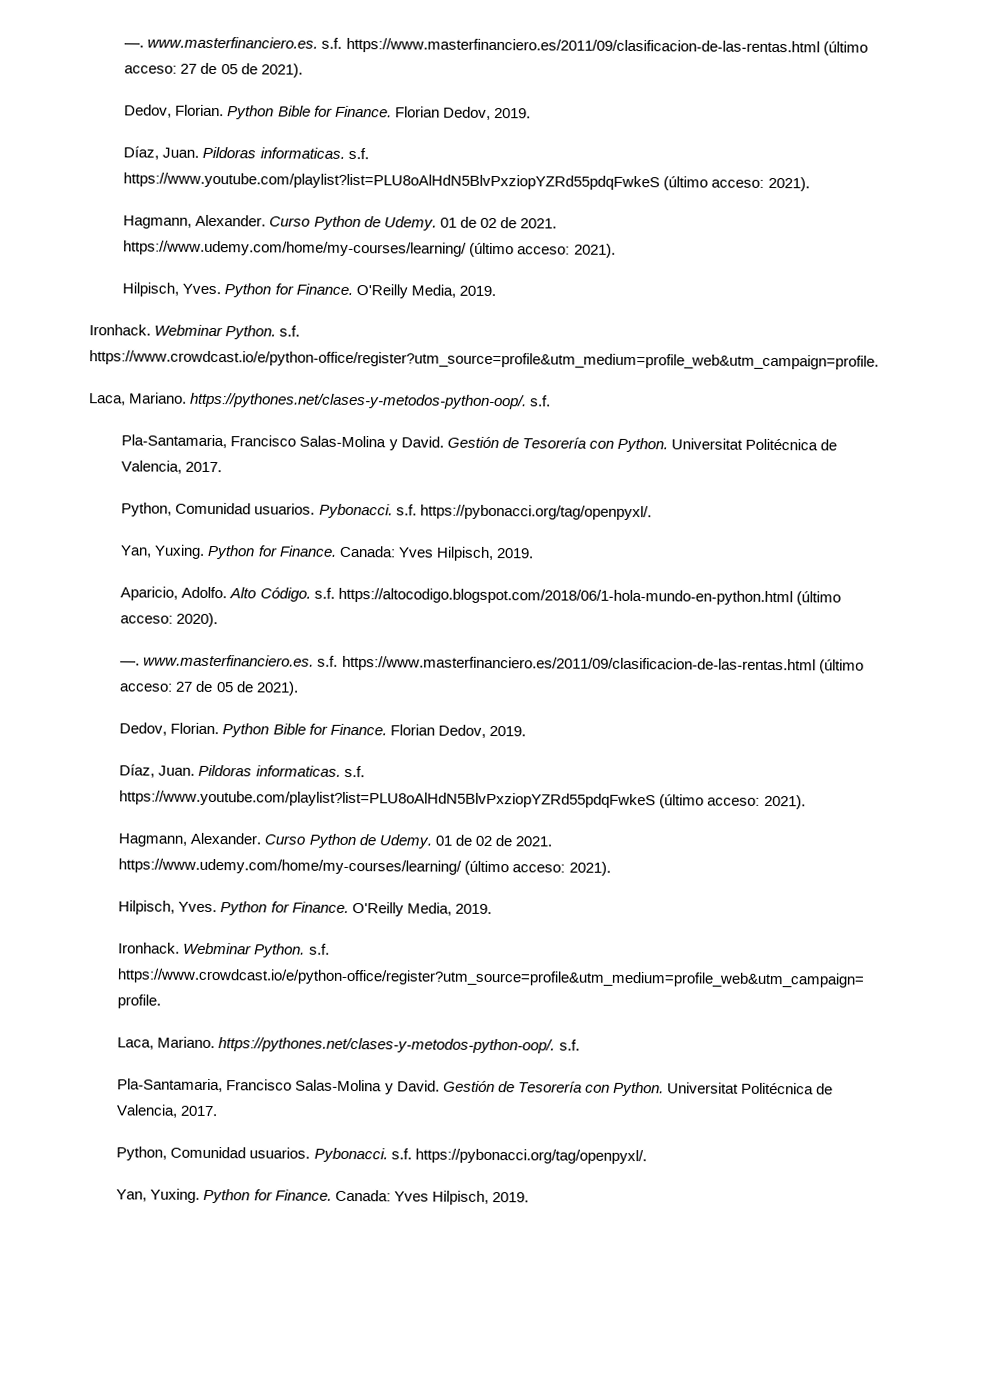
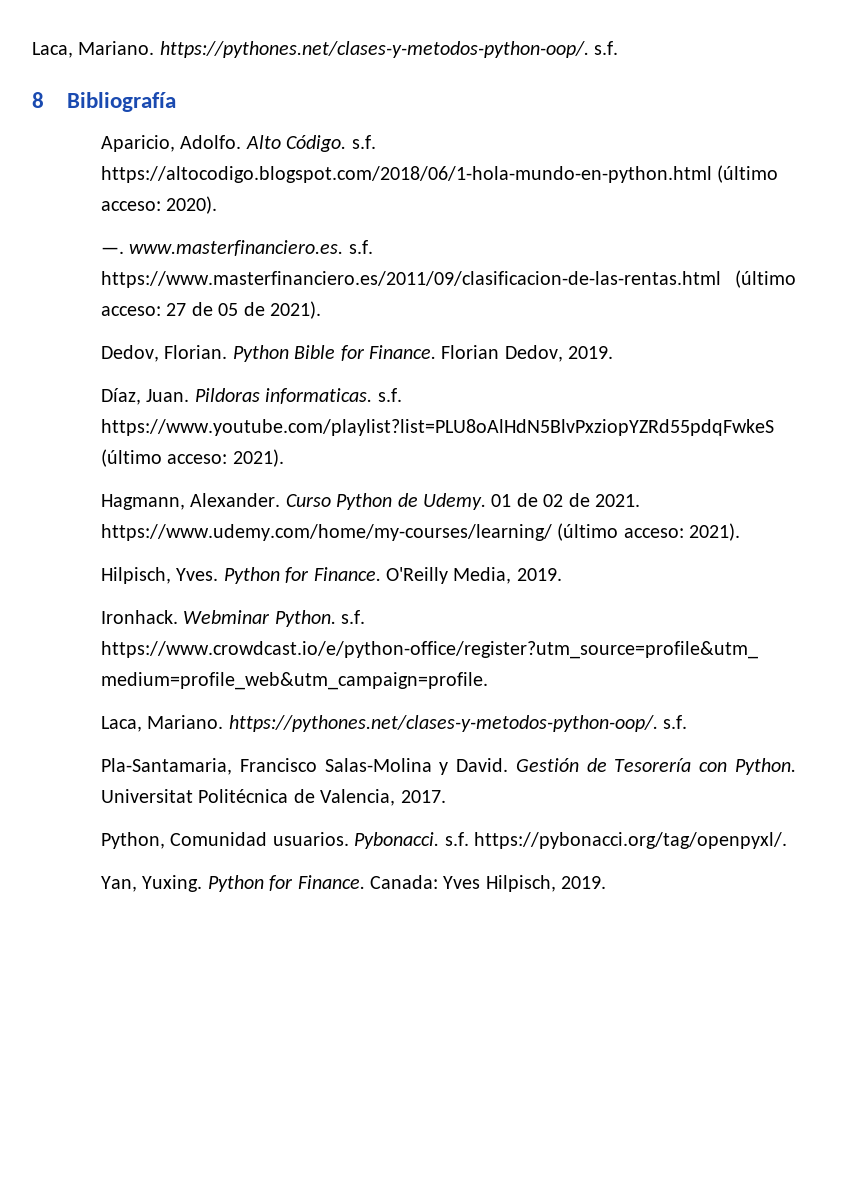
[124,36,868,56] [124,62,303,78] [124,104,531,120] [123,146,369,160] [123,172,810,192] [123,214,557,231] [123,240,616,258] [122,282,496,299] [89,324,301,340] [89,350,879,370] [89,392,552,410] [121,434,837,453] [121,460,223,474] [121,502,652,521] [120,544,534,562] —. www.masterfinanciero.es. s.f. https://www.masterfinanciero.es/2011/09/clasificacion-de-las-rentas.html (último acceso: 27 de 05 de 2021). // Dedov, Florian. Python Bible for Finance. Florian Dedov, 2019. // Díaz, Juan. Pildoras informaticas. s.f. https://www.youtube.com/playlist?list=PLU8oAlHdN5BlvPxziopYZRd55pdqFwkeS (último acceso: 2021). // Hagmann, Alexander. Curso Python de Udemy. 01 de 02 de 2021. https://www.udemy.com/home/my-courses/learning/ (último acceso: 2021). // Hilpisch, Yves. Python for Finance. O'Reilly Media, 2019. // Ironhack. Webminar Python. s.f. https://www.crowdcast.io/e/python-office/register?utm_source=profile&utm_medium=profile_web&utm_campaign=profile. // Laca, Mariano. https://pythones.net/clases-y-metodos-python-oop/. s.f. // Pla-Santamaria, Francisco Salas-Molina y David. Gestión de Tesorería con Python. Universitat Politécnica de Valencia, 2017. // Python, Comunidad usuarios. Pybonacci. s.f. https://pybonacci.org/tag/openpyxl/. // Yan, Yuxing. Python for Finance. Canada: Yves Hilpisch, 2019. -> [32,41,619,58] [32,92,176,112] Laca, Mariano. https://pythones.net/clases-y-metodos-python-oop/. s.f. // 8 Bibliografía

